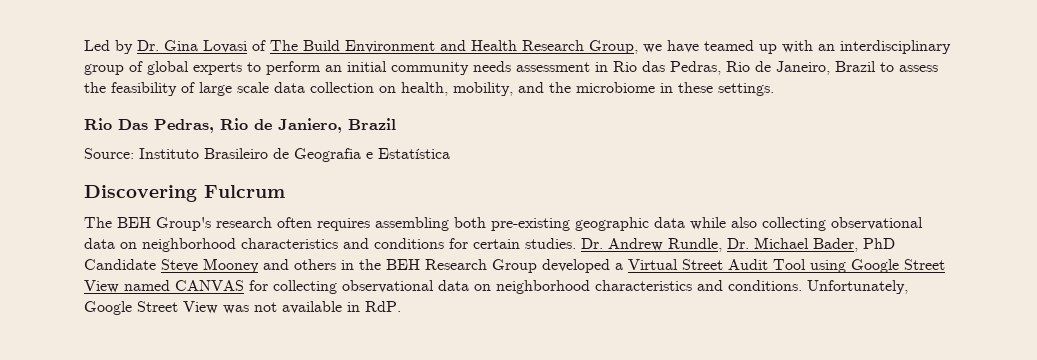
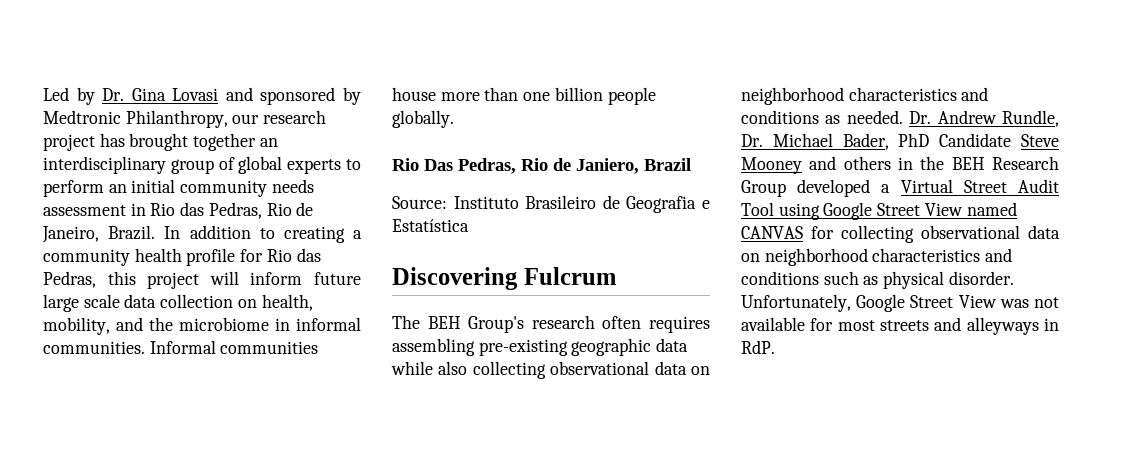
[252,40,813,54] of The Build Environment and Health Research Group, we have teamed up with -> [225,87,361,105] [43,110,327,128] [43,133,257,151] and sponsored by Medtronic Philanthropy, our research project has brought together
[835,61,938,72] [84,82,195,96] Brazil to assess the feasibility of -> [108,225,362,243] [43,248,321,266] [43,271,361,289] Brazil. In addition to creating a community health profile for Rio das Pedras, this project will inform future
[678,82,774,96] these settings. -> [296,317,361,331] [43,340,319,354] [392,87,656,105] [392,110,454,128] informal communities. Informal communities house more than one billion people globally.
[454,217,486,228] both -> (475, 347) none
[449,238,576,249] for certain studies. -> [825,110,903,124] as needed.
[728,280,802,291] conditions. -> [741,271,1014,289] conditions such as physical disorder.
(342, 307) none -> [810,317,1039,335] for most streets and alleyways

